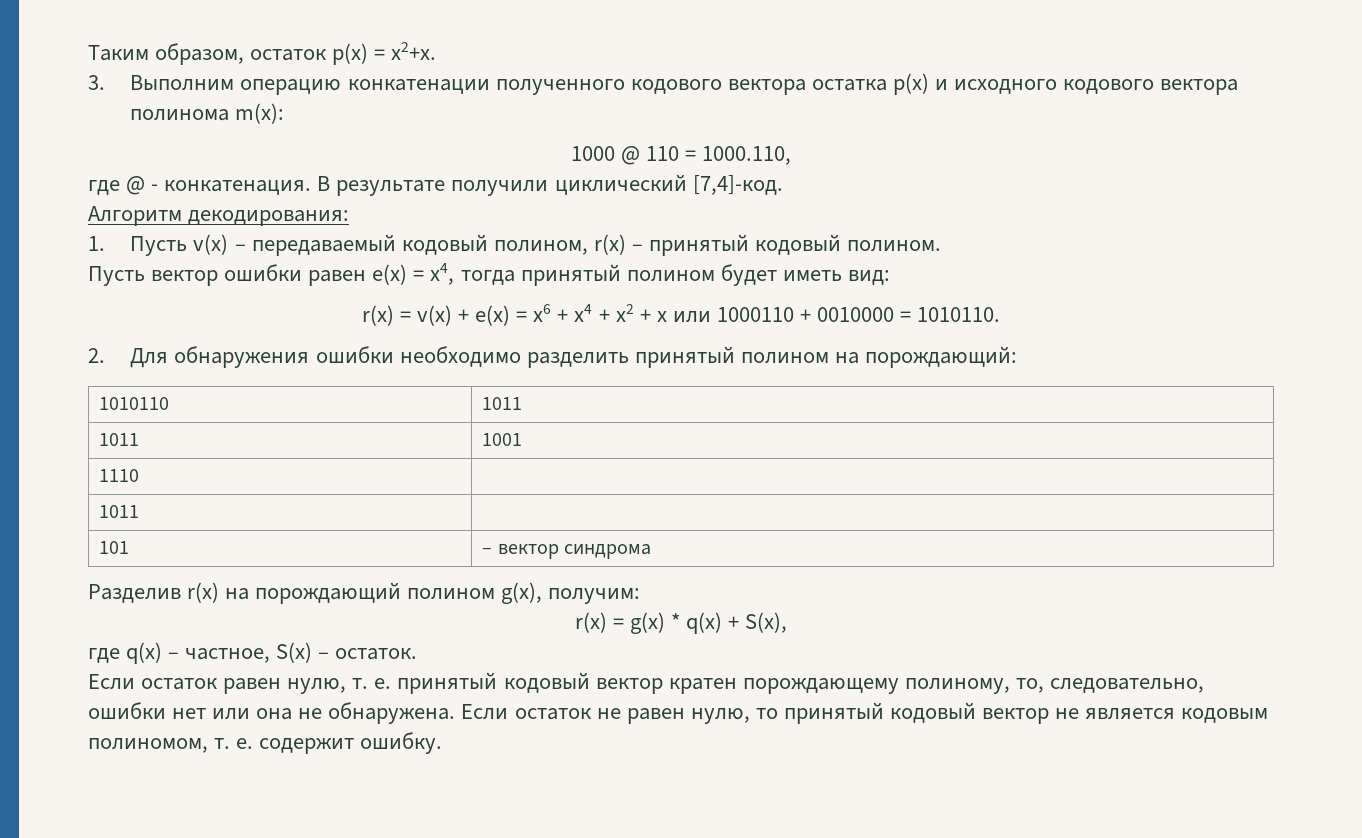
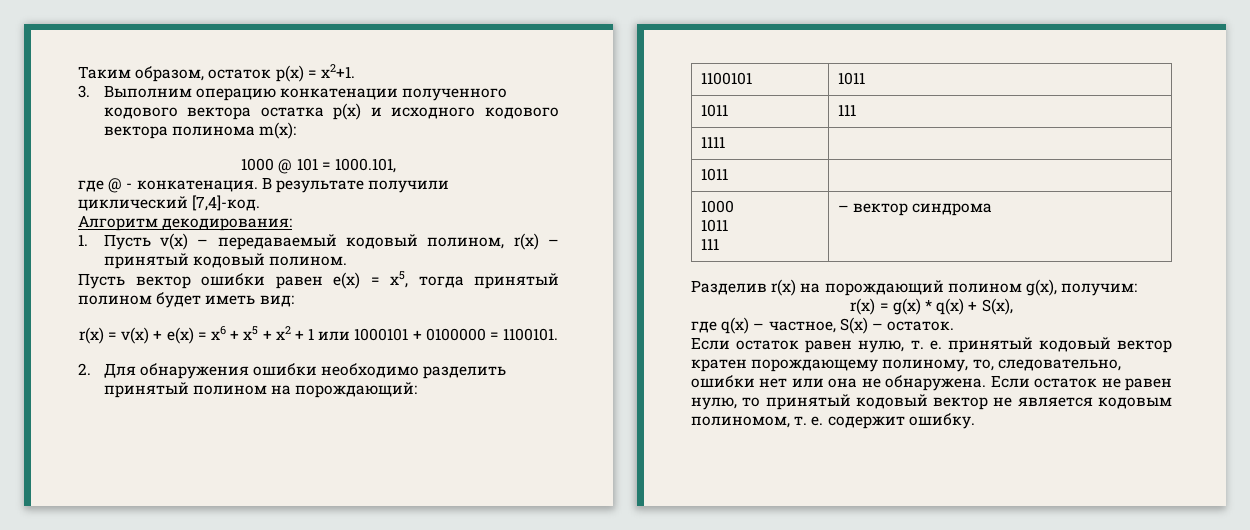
[391,42,437,60] x2+x. -> [320,64,355,78] x2+1.
[646,146,792,165] 110 = 1000.110, -> [296,158,396,173] 101 = 1000.101,
[430,263,455,285] x4, -> [390,271,408,288] x5,
[574,304,593,322] x4 -> [243,326,259,340] x5
[656,307,1001,323] x или 1000110 + 0010000 = 1010110. -> [308,328,559,341] 1 или 1000101 + 0100000 = 1100101.
[99,397,170,410] 1010110 -> [700,72,752,85] 1100101
[482,433,523,446] [99,469,140,482] 1001 // 1110 -> [837,104,856,116] [700,136,725,148] 111 // 1111
[99,541,130,554] 101 -> [700,200,734,213] [700,219,728,232] [700,238,719,250] 1000 // 1011 // 111

